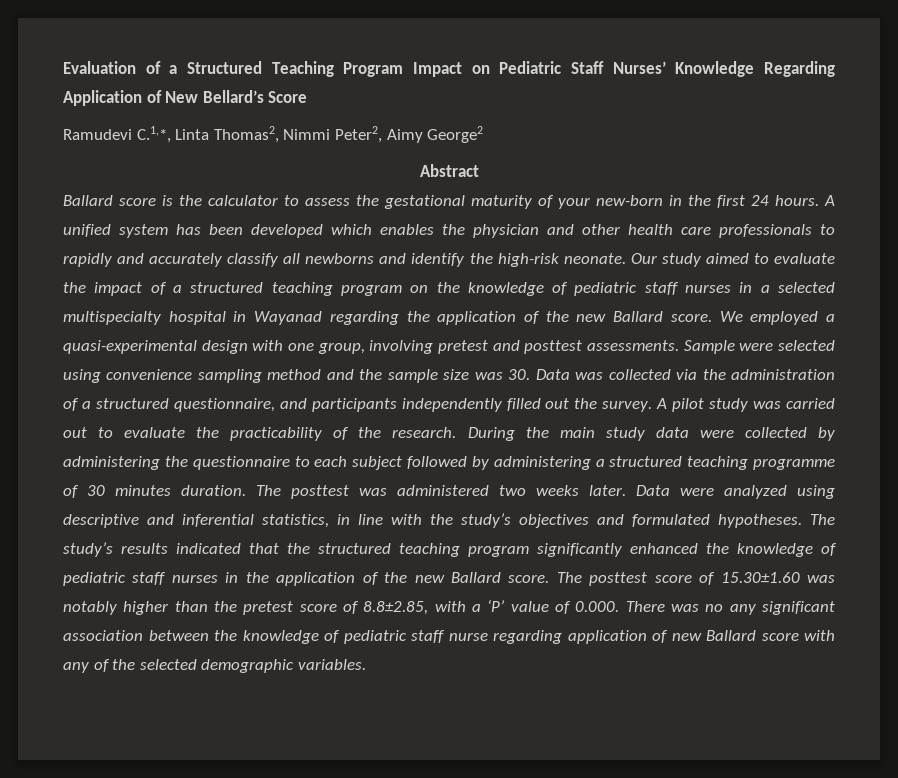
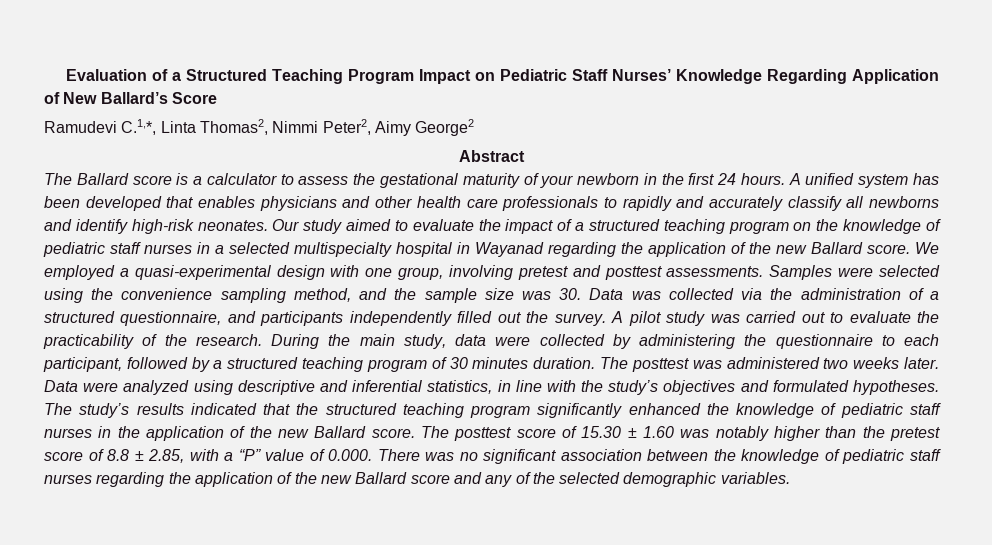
[202,90,264,103] Bellard’s -> [100,92,168,104] Ballard’s
(479, 170) none -> [44,173,72,185] The
[179,195,202,206] the -> [193,176,203,185] a
[596,195,663,206] new-born -> [577,173,640,185] newborn
[331,224,539,238] which enables the physician -> [166,196,337,211] that enables physicians
[469,253,626,267] the high-risk neonate. -> [131,219,268,234] high-risk neonates.
[683,340,735,354] Sample -> [769,265,833,280] Samples
(101, 376) none -> [91,288,114,300] the
[267,369,322,380] method -> [293,288,351,302] method,
[605,427,645,441] study -> [403,334,446,349] study,
[352,456,403,470] subject -> [43,357,122,372] participant,
[493,456,836,470] administering a structured teaching programme -> [213,357,427,372] a structured teaching program
[720,572,800,583] 15.30±1.60 -> [581,426,674,438] 15.30 ± 1.60
[363,601,429,615] 8.8±2.85, -> [107,449,185,463] 8.8 ± 2.85,
[487,599,505,612] ‘P’ -> [238,449,261,461] “P”
[729,604,756,615] any -> (478, 456) none
[448,630,668,644] nurse regarding application of -> [44,472,317,487] nurses regarding the application of the
[804,630,835,641] with -> [453,472,482,484] and

